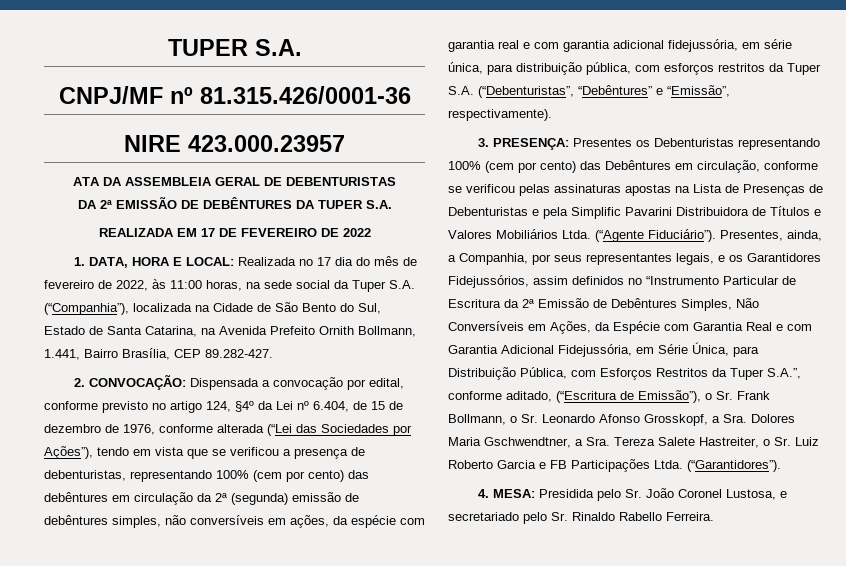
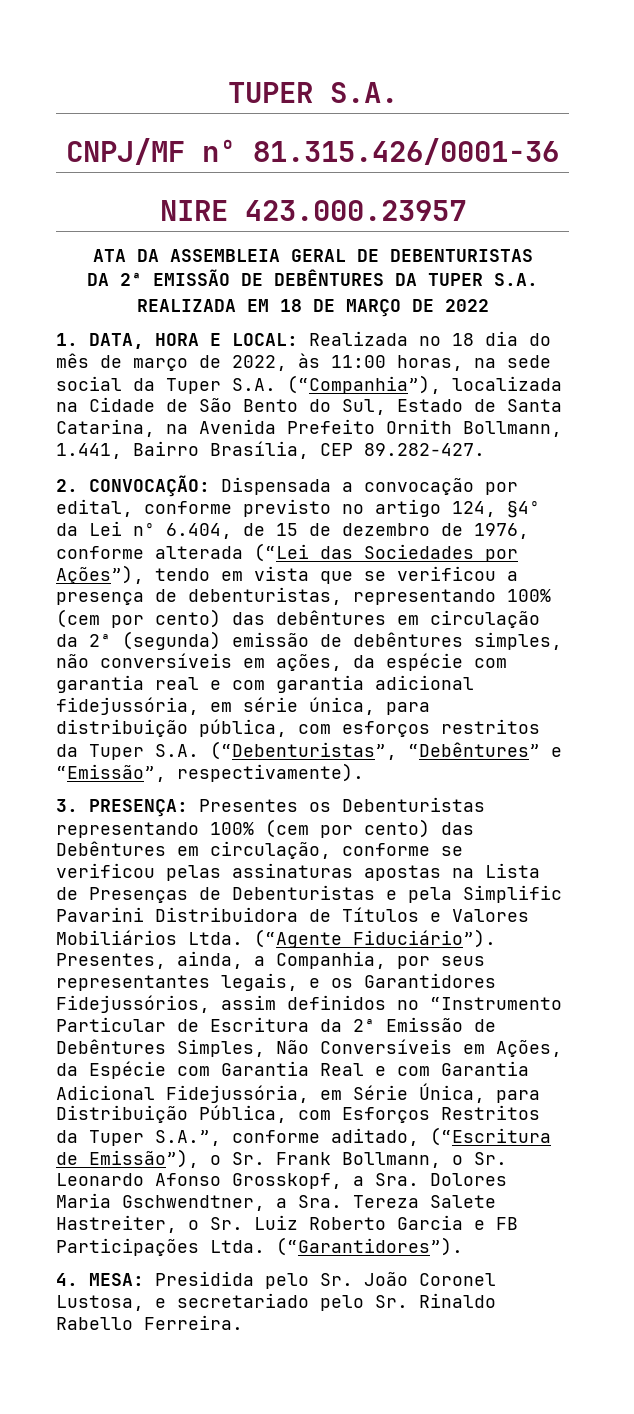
[200,228,317,237] 17 DE FEVEREIRO -> [279,299,401,317] 18 DE MARÇO
[317,257,332,266] 17 -> [452,333,474,346] 18
[44,280,94,289] fevereiro -> [133,358,188,371] março

